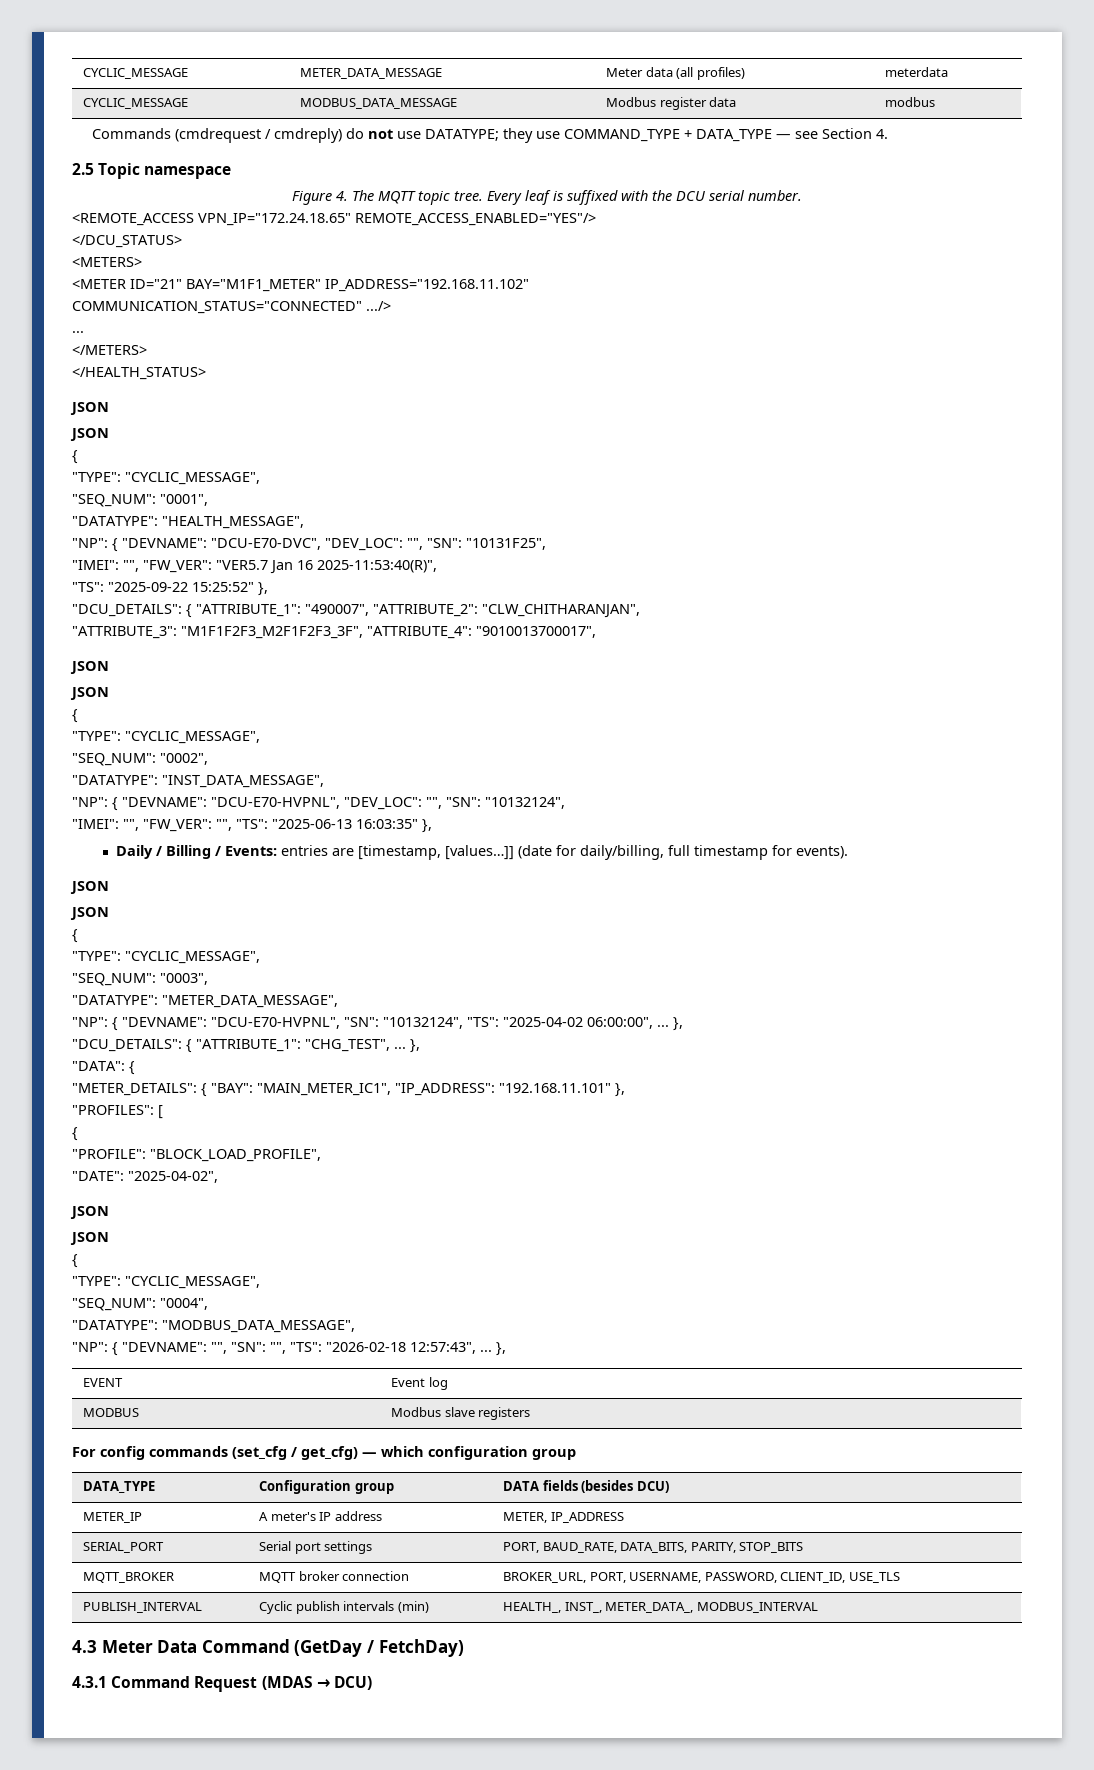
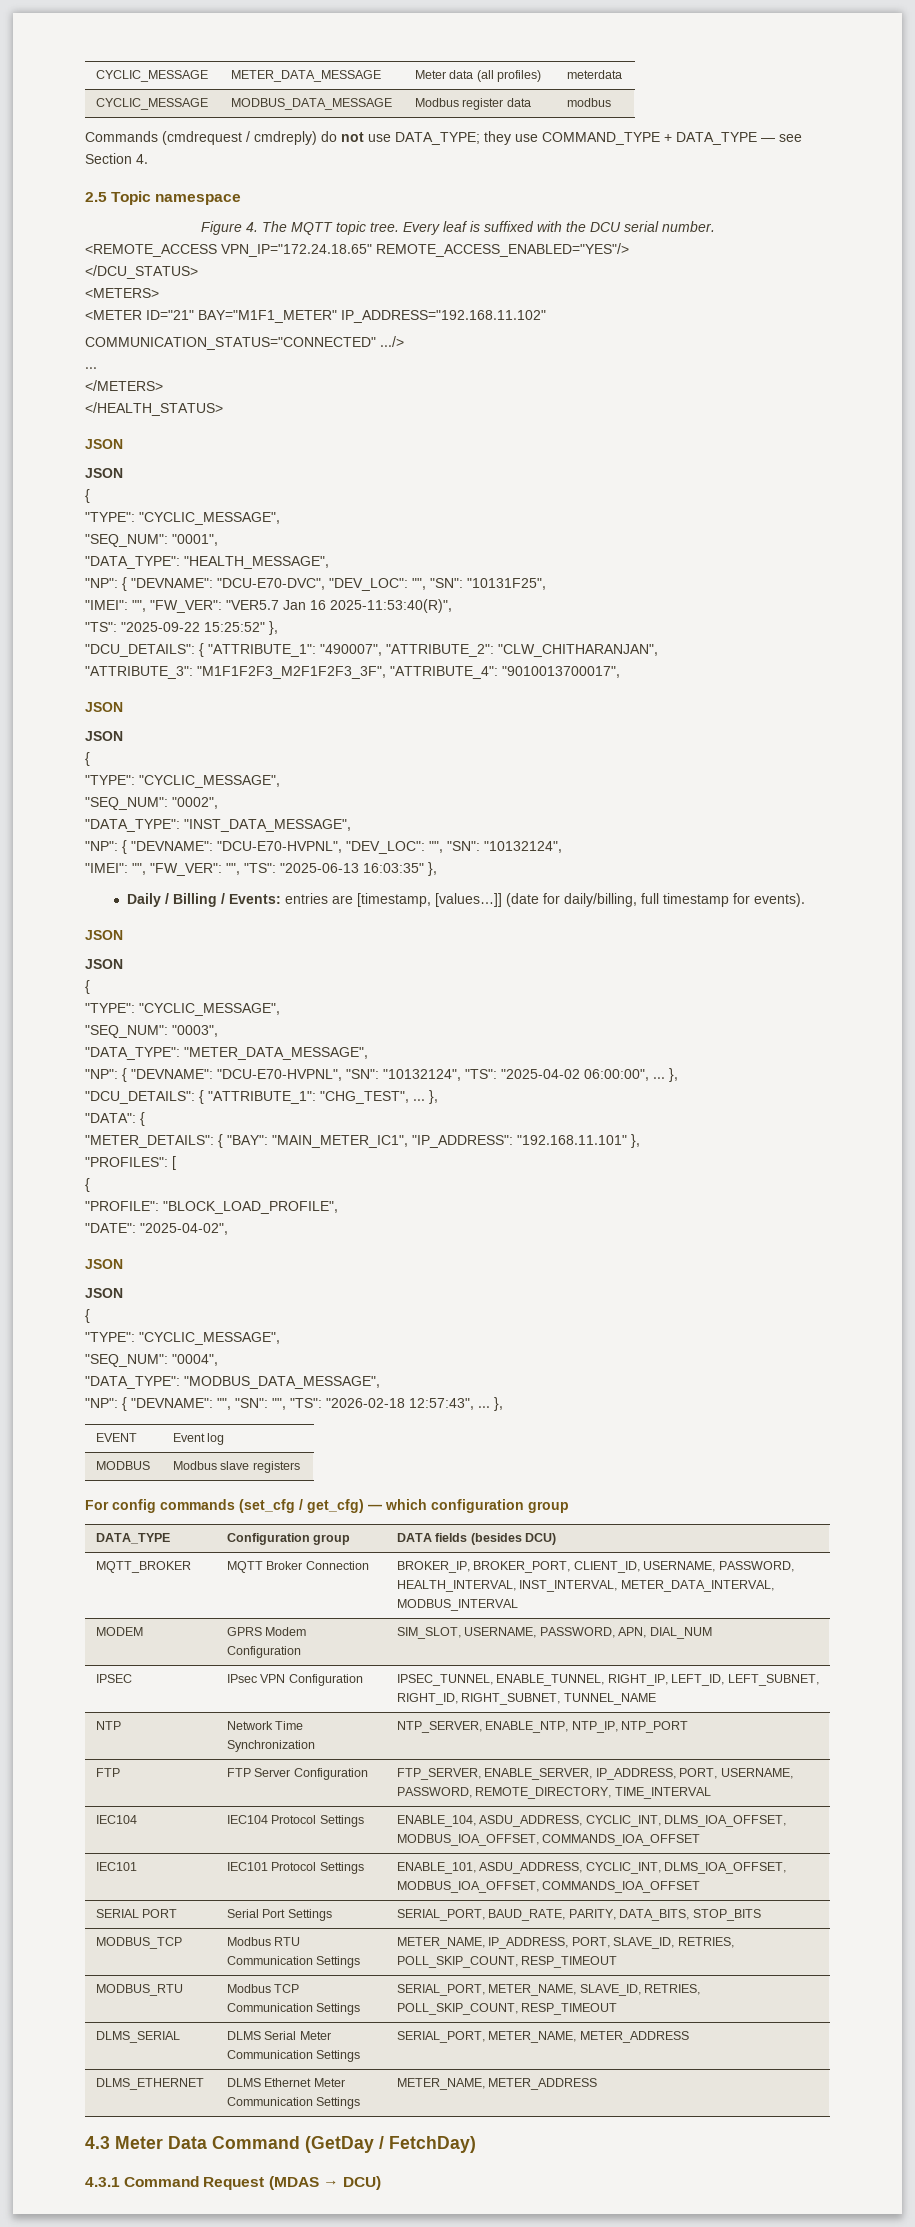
[424,129,499,141] DATATYPE; -> [395,132,480,145] DATA_TYPE;
[72,516,158,526] "DATATYPE": -> [85,556,180,569] "DATA_TYPE":
[72,775,158,785] "DATATYPE": -> [85,819,180,832] "DATA_TYPE":
[72,995,158,1005] "DATATYPE": -> [85,1047,180,1060] "DATA_TYPE":
[72,1320,158,1330] "DATATYPE": -> [85,1376,180,1389] "DATA_TYPE":
[83,1512,143,1523] [259,1511,382,1521] [503,1512,624,1523] [83,1542,165,1553] [259,1541,373,1554] [503,1542,804,1553] [83,1572,175,1583] [259,1571,410,1583] [503,1572,900,1583] [83,1602,203,1613] [259,1601,429,1614] [503,1602,818,1613] METER_IP | A meter's IP address | METER, IP_ADDRESS // SERIAL_PORT | Serial port settings | PORT, BAUD_RATE, DATA_BITS, PARITY, STOP_BITS // MQTT_BROKER | MQTT broker connection | BROKER_URL, PORT, USERNAME, PASSWORD, CLIENT_ID, USE_TLS // PUBLISH_INTERVAL | Cyclic publish intervals (min) | HEALTH_, INST_, METER_DATA_, MODBUS_INTERVAL -> [96,1561,192,1573] [227,1561,369,1573] [397,1561,794,1573] [397,1580,774,1592] [397,1599,519,1611] [96,1627,144,1636] [227,1627,307,1636] [227,1646,302,1658] [397,1627,712,1639] [96,1674,133,1683] [227,1674,363,1686] [397,1674,819,1686] [397,1693,656,1705] [96,1721,122,1730] [227,1721,304,1730] [227,1740,316,1752] [397,1721,689,1733] [96,1768,121,1777] [227,1768,368,1780] [397,1768,793,1780] [397,1787,711,1799] [96,1815,138,1824] [227,1815,364,1827] [397,1815,787,1827] [397,1834,701,1846] [96,1862,138,1871] [227,1862,364,1874] [397,1862,787,1874] [397,1881,701,1893] [96,1909,178,1918] [227,1909,332,1921] [397,1909,761,1921] [96,1937,183,1949] [227,1937,301,1946] [227,1956,361,1968] [397,1937,734,1949] [397,1956,618,1968] [96,1984,184,1996] [227,1984,300,1993] [227,2003,361,2015] [397,1984,701,1996] [397,2003,618,2015] [96,2031,181,2043] [227,2031,331,2040] [227,2050,361,2062] [397,2031,689,2043] [96,2078,205,2090] [227,2078,345,2087] [227,2097,361,2109] [397,2078,598,2090] MQTT_BROKER | MQTT Broker Connection | BROKER_IP, BROKER_PORT, CLIENT_ID, USERNAME, PASSWORD, HEALTH_INTERVAL, INST_INTERVAL, METER_DATA_INTERVAL, MODBUS_INTERVAL // MODEM | GPRS Modem Configuration | SIM_SLOT, USERNAME, PASSWORD, APN, DIAL_NUM // IPSEC | IPsec VPN Configuration | IPSEC_TUNNEL, ENABLE_TUNNEL, RIGHT_IP, LEFT_ID, LEFT_SUBNET, RIGHT_ID, RIGHT_SUBNET, TUNNEL_NAME // NTP | Network Time Synchronization | NTP_SERVER, ENABLE_NTP, NTP_IP, NTP_PORT // FTP | FTP Server Configuration | FTP_SERVER, ENABLE_SERVER, IP_ADDRESS, PORT, USERNAME, PASSWORD, REMOTE_DIRECTORY, TIME_INTERVAL // IEC104 | IEC104 Protocol Settings | ENABLE_104, ASDU_ADDRESS, CYCLIC_INT, DLMS_IOA_OFFSET, MODBUS_IOA_OFFSET, COMMANDS_IOA_OFFSET // IEC101 | IEC101 Protocol Settings | ENABLE_101, ASDU_ADDRESS, CYCLIC_INT, DLMS_IOA_OFFSET, MODBUS_IOA_OFFSET, COMMANDS_IOA_OFFSET // SERIAL PORT | Serial Port Settings | SERIAL_PORT, BAUD_RATE, PARITY, DATA_BITS, STOP_BITS // MODBUS_TCP | Modbus RTU Communication Settings | METER_NAME, IP_ADDRESS, PORT, SLAVE_ID, RETRIES, POLL_SKIP_COUNT, RESP_TIMEOUT // MODBUS_RTU | Modbus TCP Communication Settings | SERIAL_PORT, METER_NAME, SLAVE_ID, RETRIES, POLL_SKIP_COUNT, RESP_TIMEOUT // DLMS_SERIAL | DLMS Serial Meter Communication Settings | SERIAL_PORT, METER_NAME, METER_ADDRESS // DLMS_ETHERNET | DLMS Ethernet Meter Communication Settings | METER_NAME, METER_ADDRESS

